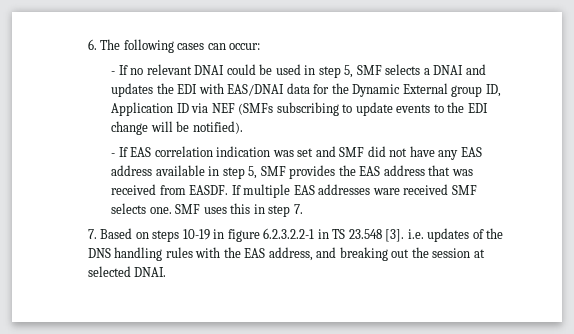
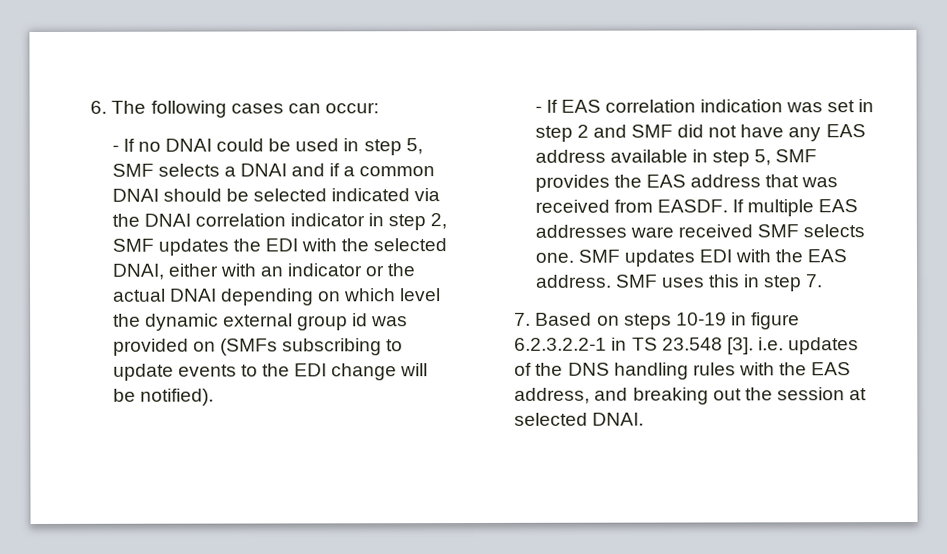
[146,64,192,75] relevant -> (161, 146) none
[111,83,501,97] [111,102,235,116] updates the EDI with EAS/DNAI data for the Dynamic External group ID, Application ID via NEF -> [329,163,436,177] [111,188,441,202] [111,213,448,231] [111,238,448,256] [111,263,416,280] [112,288,442,306] [112,313,409,331] [112,338,216,356] if a common DNAI should be selected indicated via the DNAI correlation indicator in step 2, SMF updates the EDI with the selected DNAI, either with an indicator or the actual DNAI depending on which level the dynamic external group id was provided on
(314, 152) none -> [858,99,875,113] [534,124,589,142] in step 2
(201, 209) none -> [623,249,848,267] [534,274,658,288] updates EDI with the EAS address. SMF

